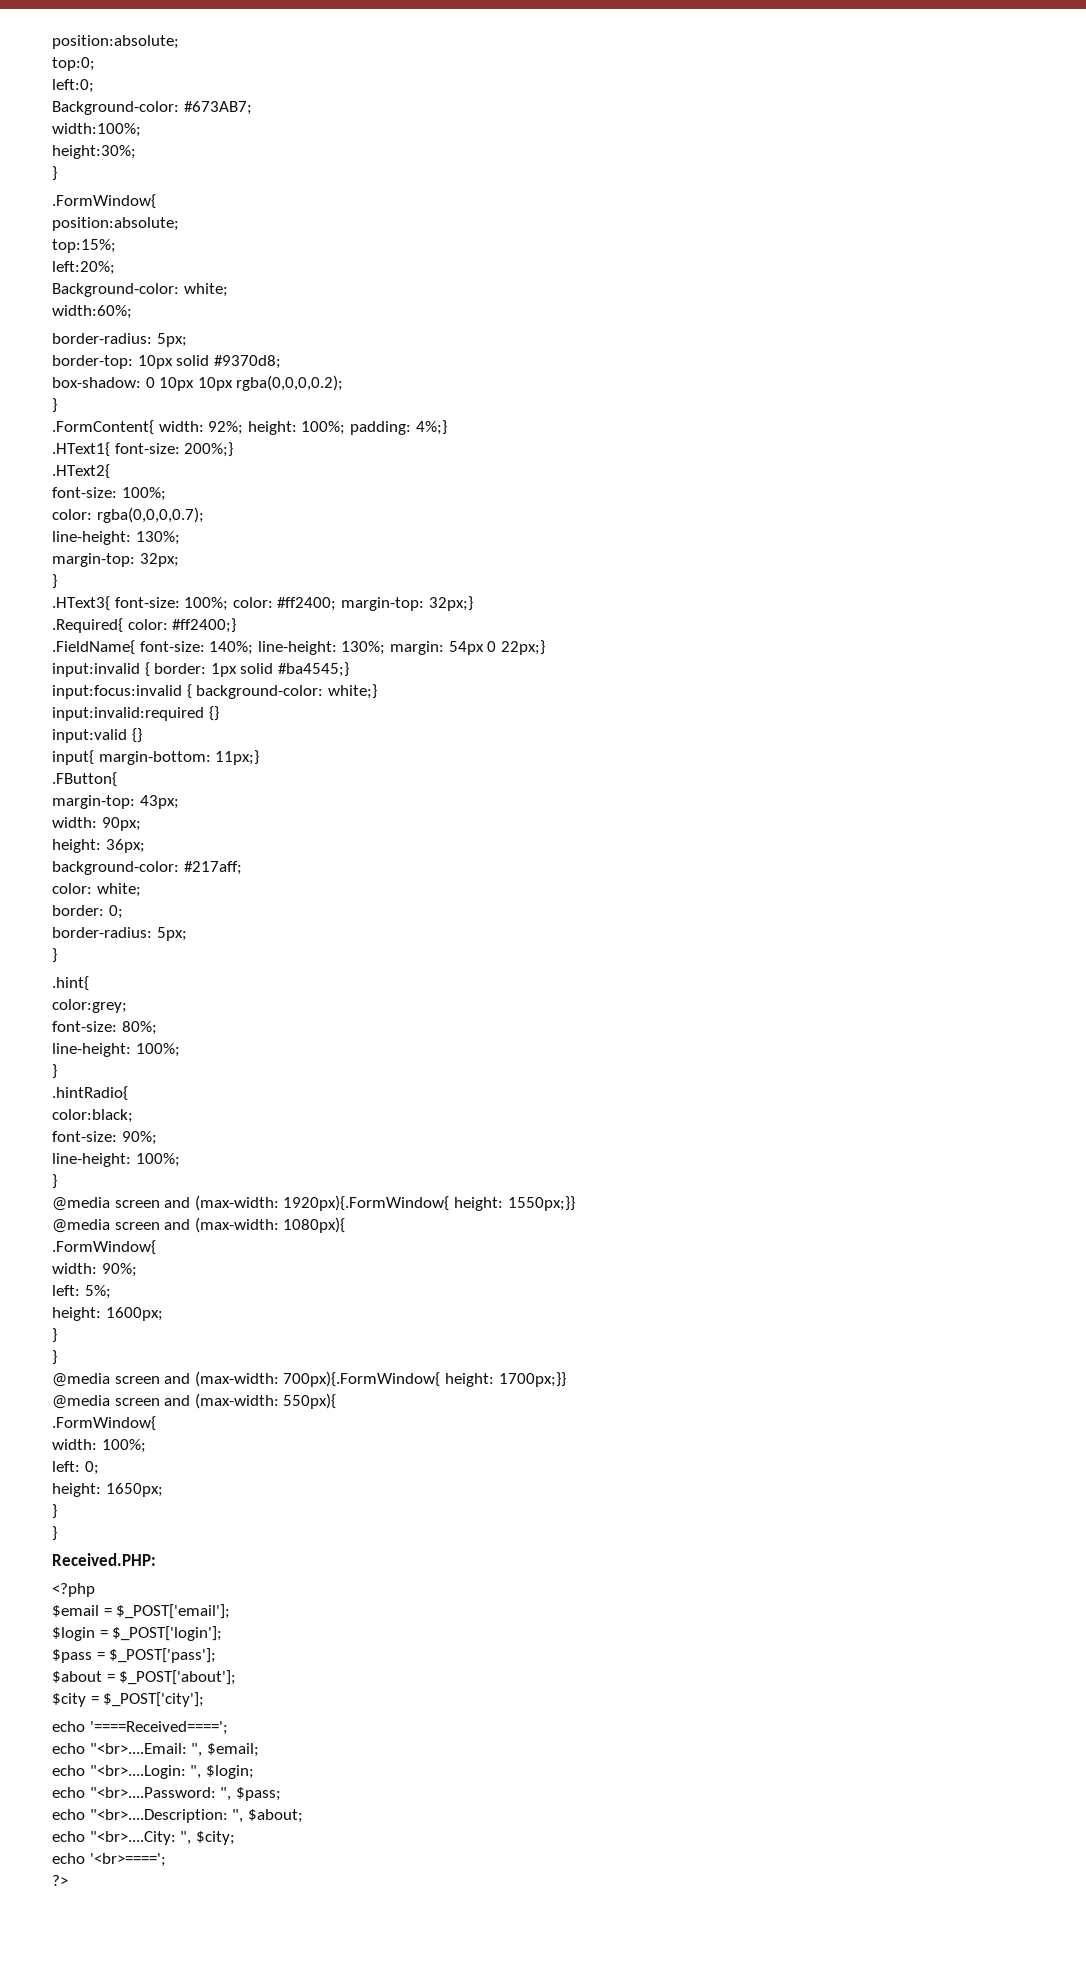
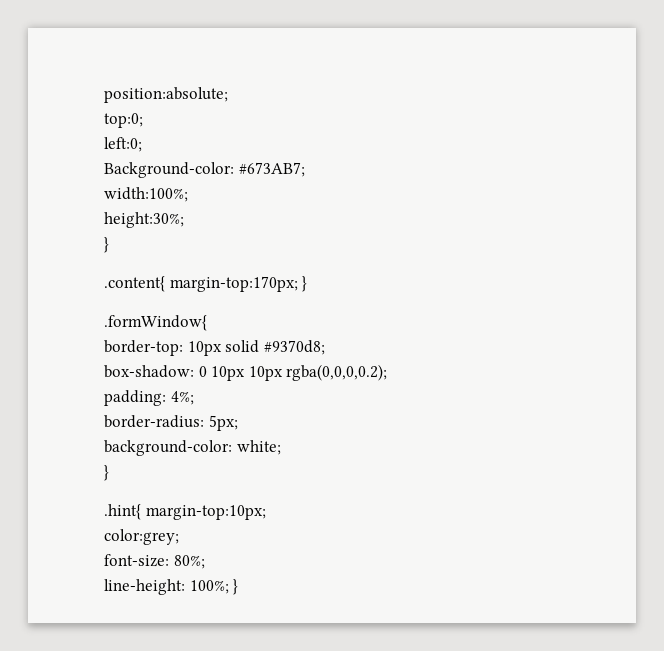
[52,194,156,209] [52,217,179,231] [52,239,116,253] [52,261,115,275] [52,283,228,297] [52,305,132,319] [52,333,187,347] .FormWindow{ // position:absolute; // top:15%; // left:20%; // Background-color: white; // width:60%; // border-radius: 5px; -> [104,276,308,292] [104,315,207,331] .content{ margin-top:170px; } // .formWindow{
[52,398,57,413] [52,420,447,435] [52,442,234,457] [52,464,110,479] [52,487,166,501] [52,507,204,523] [52,531,180,545] [52,553,179,567] [52,574,57,589] [52,596,473,611] [52,618,237,633] [52,640,545,655] [52,662,349,677] [52,684,377,699] [52,706,219,721] [52,728,142,743] [52,750,260,765] [52,772,117,787] [52,795,179,809] [52,817,141,831] [52,839,145,853] [52,861,242,875] [52,883,141,897] [52,905,123,919] [52,927,187,941] } // .FormContent{ width: 92%; height: 100%; padding: 4%;} // .HText1{ font-size: 200%;} // .HText2{ // font-size: 100%; // color: rgba(0,0,0,0.7); // line-height: 130%; // margin-top: 32px; // } // .HText3{ font-size: 100%; color: #ff2400; margin-top: 32px;} // .Required{ color: #ff2400;} // .FieldName{ font-size: 140%; line-height: 130%; margin: 54px 0 22px;} // input:invalid { border: 1px solid #ba4545;} // input:focus:invalid { background-color: white;} // input:invalid:required {} // input:valid {} // input{ margin-bottom: 11px;} // .FButton{ // margin-top: 43px; // width: 90px; // height: 36px; // background-color: #217aff; // color: white; // border: 0; // border-radius: 5px; -> [104,390,194,406] [104,415,238,431] [104,440,281,456] padding: 4%; // border-radius: 5px; // background-color: white;
(89, 983) none -> [145,505,266,520] margin-top:10px;
[52,1064,57,1079] [52,1086,128,1101] [52,1109,133,1123] [52,1131,157,1145] [52,1153,180,1167] [52,1174,57,1189] [52,1195,575,1211] [52,1217,346,1233] [52,1240,156,1255] [52,1263,137,1277] [52,1285,111,1299] [52,1307,163,1321] [52,1328,57,1343] [52,1350,57,1365] [52,1371,566,1387] [52,1393,337,1409] [52,1416,156,1431] [52,1439,146,1453] [52,1461,99,1475] [52,1483,163,1497] [52,1504,57,1519] [52,1526,57,1541] [52,1553,156,1566] [52,1583,95,1597] [52,1604,231,1619] [52,1626,223,1641] [52,1648,217,1663] [52,1670,237,1685] [52,1692,205,1707] [52,1721,228,1735] [52,1743,259,1757] [52,1765,254,1779] [52,1787,281,1801] [52,1809,303,1823] [52,1831,235,1845] [52,1853,166,1867] [52,1875,68,1886] // } // .hintRadio{ // color:black; // font-size: 90%; // line-height: 100%; // } // @media screen and (max-width: 1920px){.FormWindow{ height: 1550px;}} // @media screen and (max-width: 1080px){ // .FormWindow{ // width: 90%; // left: 5%; // height: 1600px; // } // } // @media screen and (max-width: 700px){.FormWindow{ height: 1700px;}} // @media screen and (max-width: 550px){ // .FormWindow{ // width: 100%; // left: 0; // height: 1650px; // } // } // Received.PHP: // <?php // $email = $_POST['email']; // $login = $_POST['login']; // $pass = $_POST['pass']; // $about = $_POST['about']; // $city = $_POST['city']; // echo '====Received===='; // echo "<br>....Email: ", $email; // echo "<br>....Login: ", $login; // echo "<br>....Password: ", $pass; // echo "<br>....Description: ", $about; // echo "<br>....City: ", $city; // echo '<br>===='; // ?> -> [233,579,239,595] }

